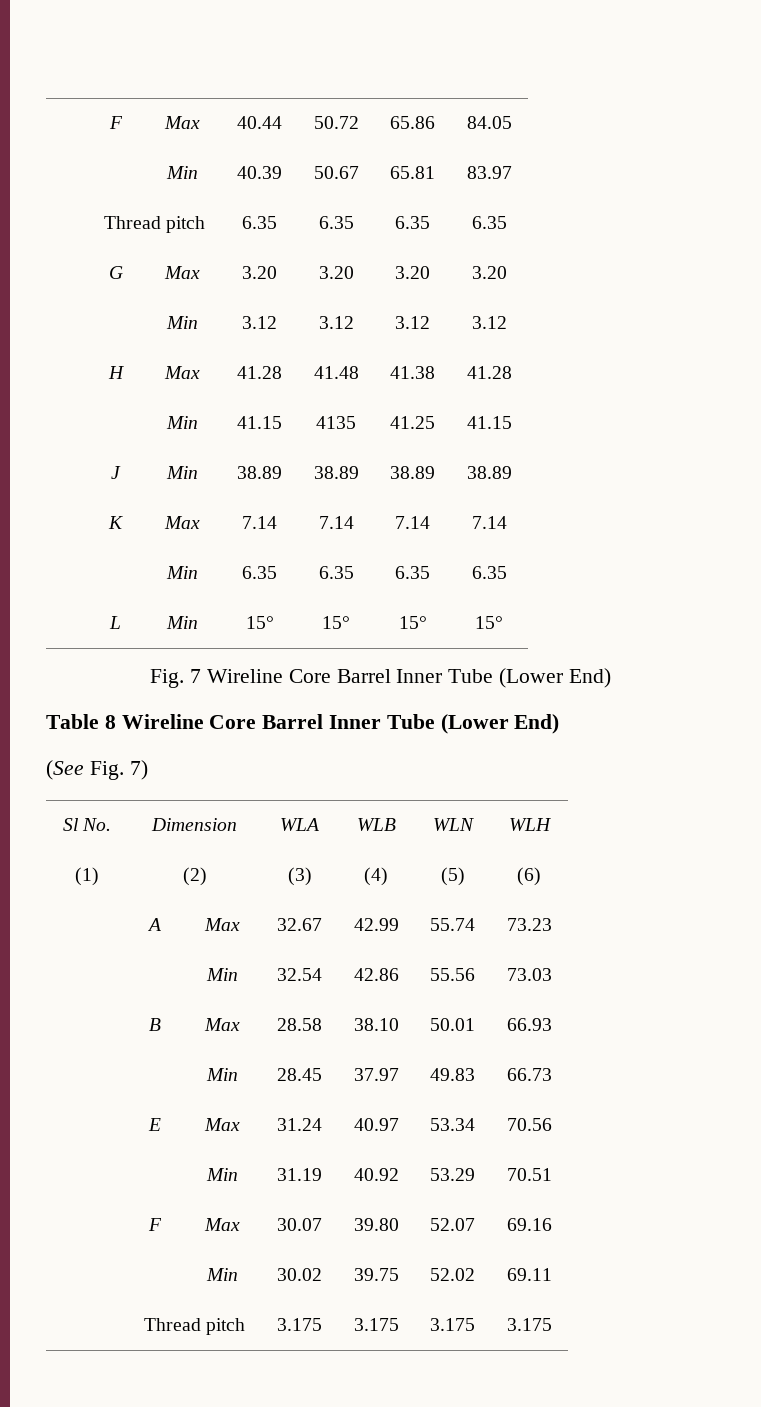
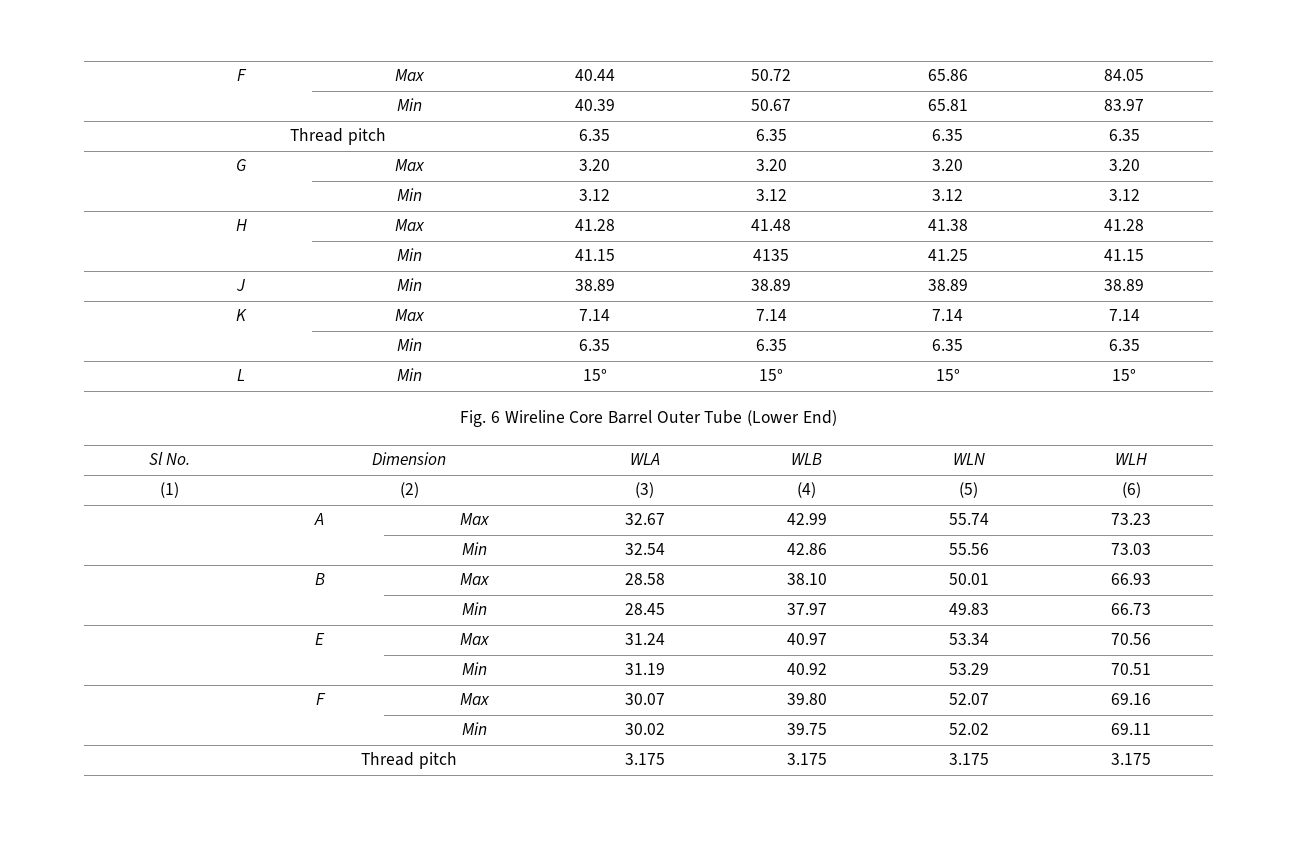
[190,668,611,688] [46,714,560,734] [46,760,148,780] 7 Wireline Core Barrel Inner Tube (Lower End) // Table 8 Wireline Core Barrel Inner Tube (Lower End) // (See Fig. 7) -> [490,410,837,426] 6 Wireline Core Barrel Outer Tube (Lower End)

